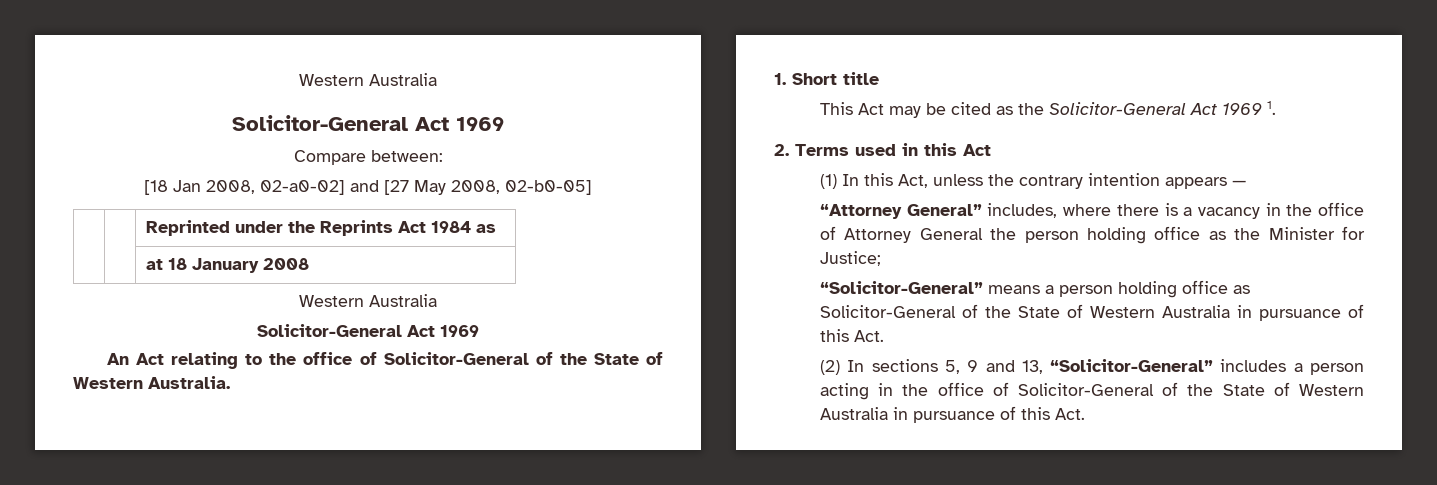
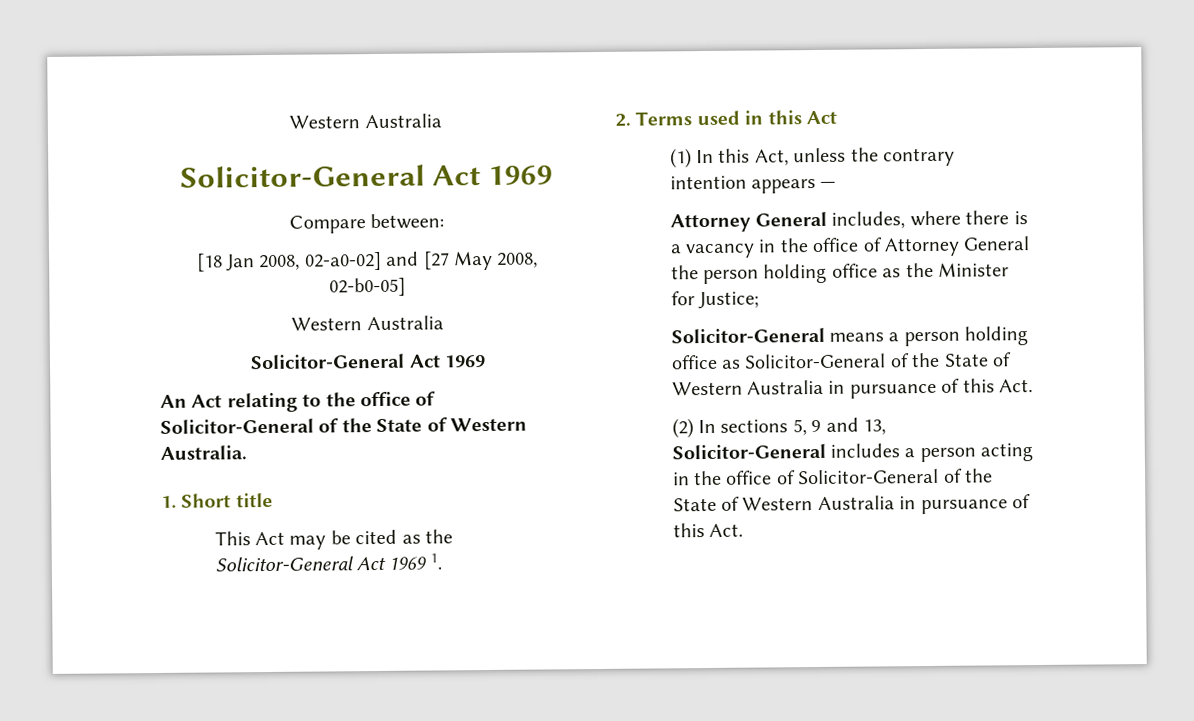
[146,220,497,236] [146,258,310,273] // | | Reprinted under the Reprints Act 1984 as // | | at 18 January 2008 -> (406, 287) none
[820,204,982,219] “Attorney General” -> [669,211,828,233] Attorney General
[820,281,984,294] “Solicitor-General” -> [670,327,825,344] Solicitor-General
[1050,359,1214,372] “Solicitor-General” -> [671,443,826,460] Solicitor-General

